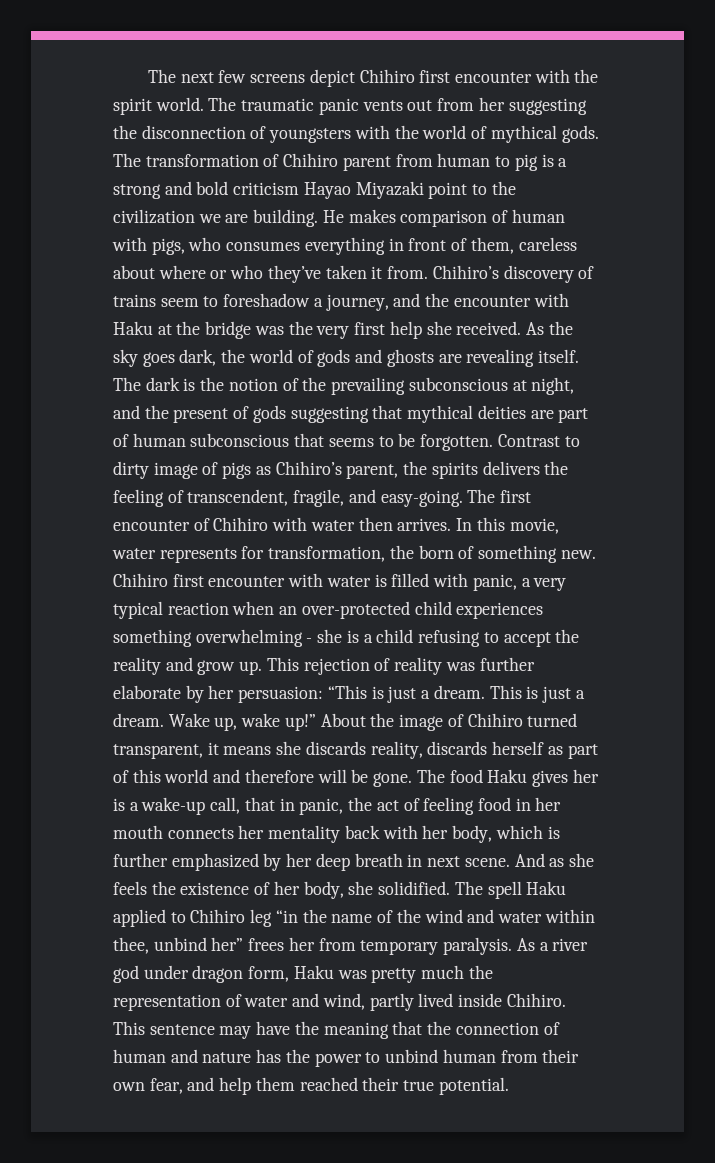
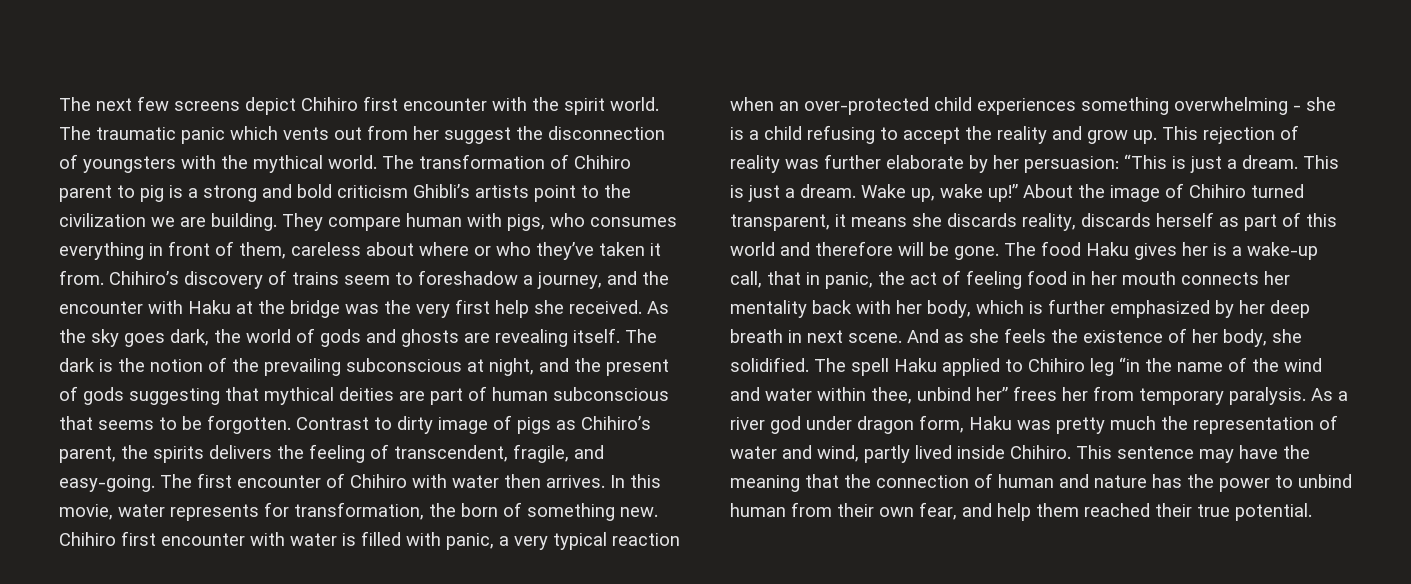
(359, 106) none -> [230,126,278,140] which
[508,98,587,115] suggesting -> [444,127,511,144] suggest
[422,125,599,143] world of mythical gods. -> [253,155,377,173] mythical world.
[395,153,491,167] from human -> (112, 193) none
[303,181,424,199] Hayao Miyazaki -> [413,184,529,198] Ghibli’s artists
[322,209,509,227] He makes comparison of -> [282,213,401,231] They compare

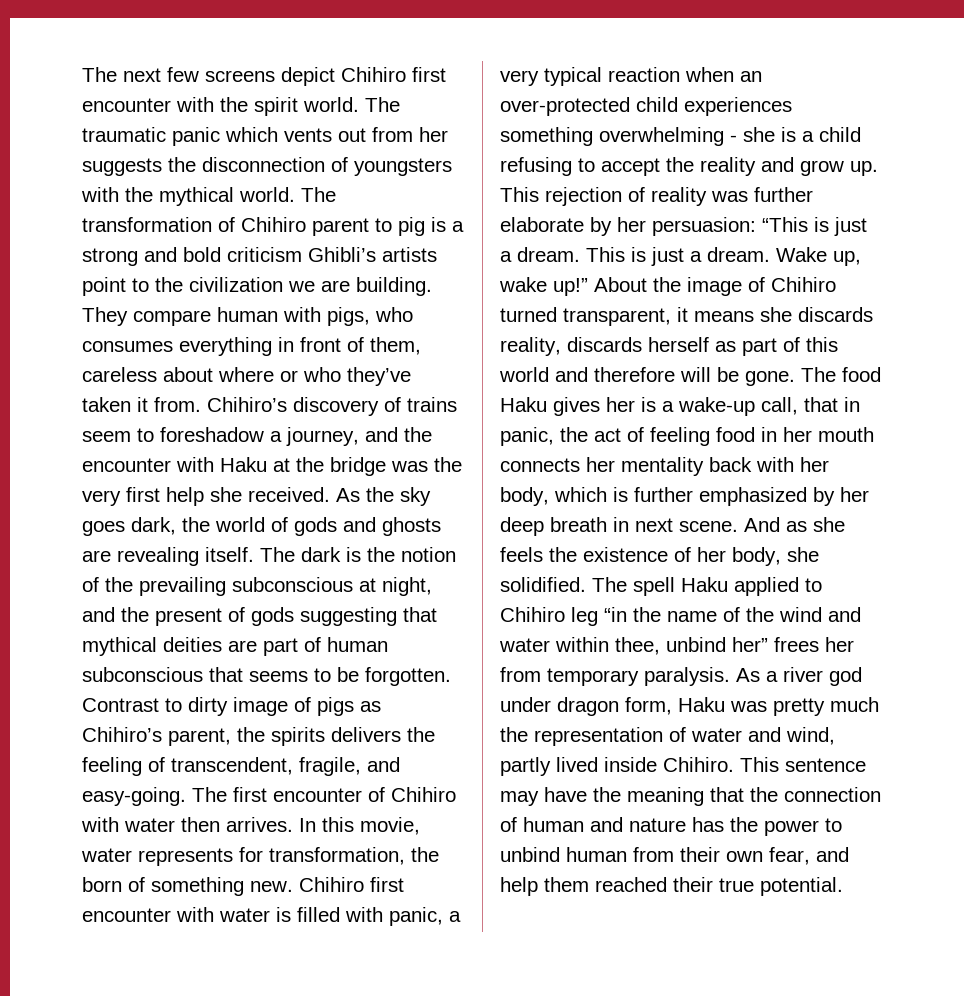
[444,127,511,144] suggest -> [82,158,162,176] suggests

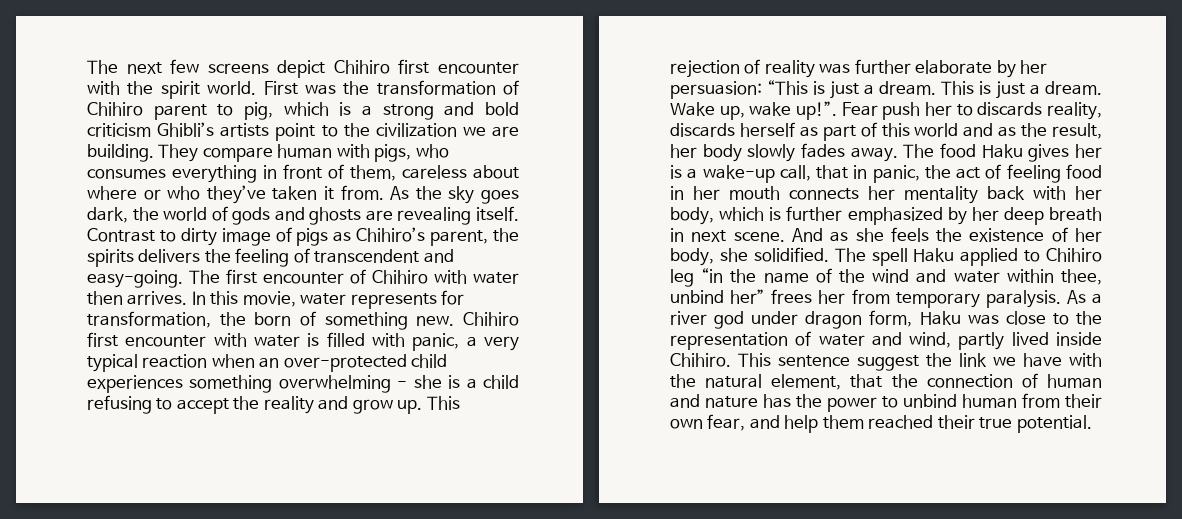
[365,97,400,112] [82,127,448,146] [82,157,452,176] [81,187,336,206] The traumatic panic which vents out from her suggests the disconnection of youngsters with the mythical world. The -> [263,81,370,95] First was the
[398,217,425,236] pig -> [244,102,329,120] pig, which
[207,397,457,416] [82,427,432,446] [82,457,462,476] [82,487,330,506] Chihiro’s discovery of trains seem to foreshadow a journey, and the encounter with Haku at the bridge was the very first help she received. -> (384, 192) none
[260,547,456,562] [82,577,432,596] [82,607,437,626] [82,637,388,656] [82,667,451,686] The dark is the notion of the prevailing subconscious at night, and the present of gods suggesting that mythical deities are part of human subconscious that seems to be forgotten. -> (519, 213) none
[171,757,361,776] transcendent, fragile, -> [314,249,420,263] transcendent
[553,277,836,296] [500,307,792,326] up!” About the image of Chihiro turned transparent, it means she -> [796,101,973,120] up!”. Fear push her to
[594,367,795,386] therefore will be gone. -> [998,123,1102,139] [670,143,898,162] as the result, her body slowly fades away.
[773,697,879,716] pretty much -> [1005,311,1069,325] close to
[500,787,704,806] may have the meaning -> [857,353,1102,371] [670,374,842,390] suggest the link we have with the natural element,

